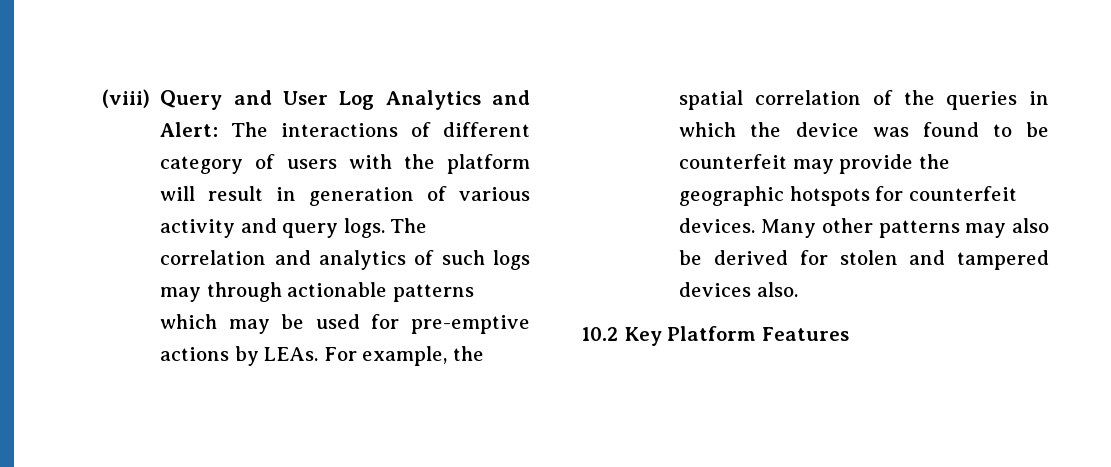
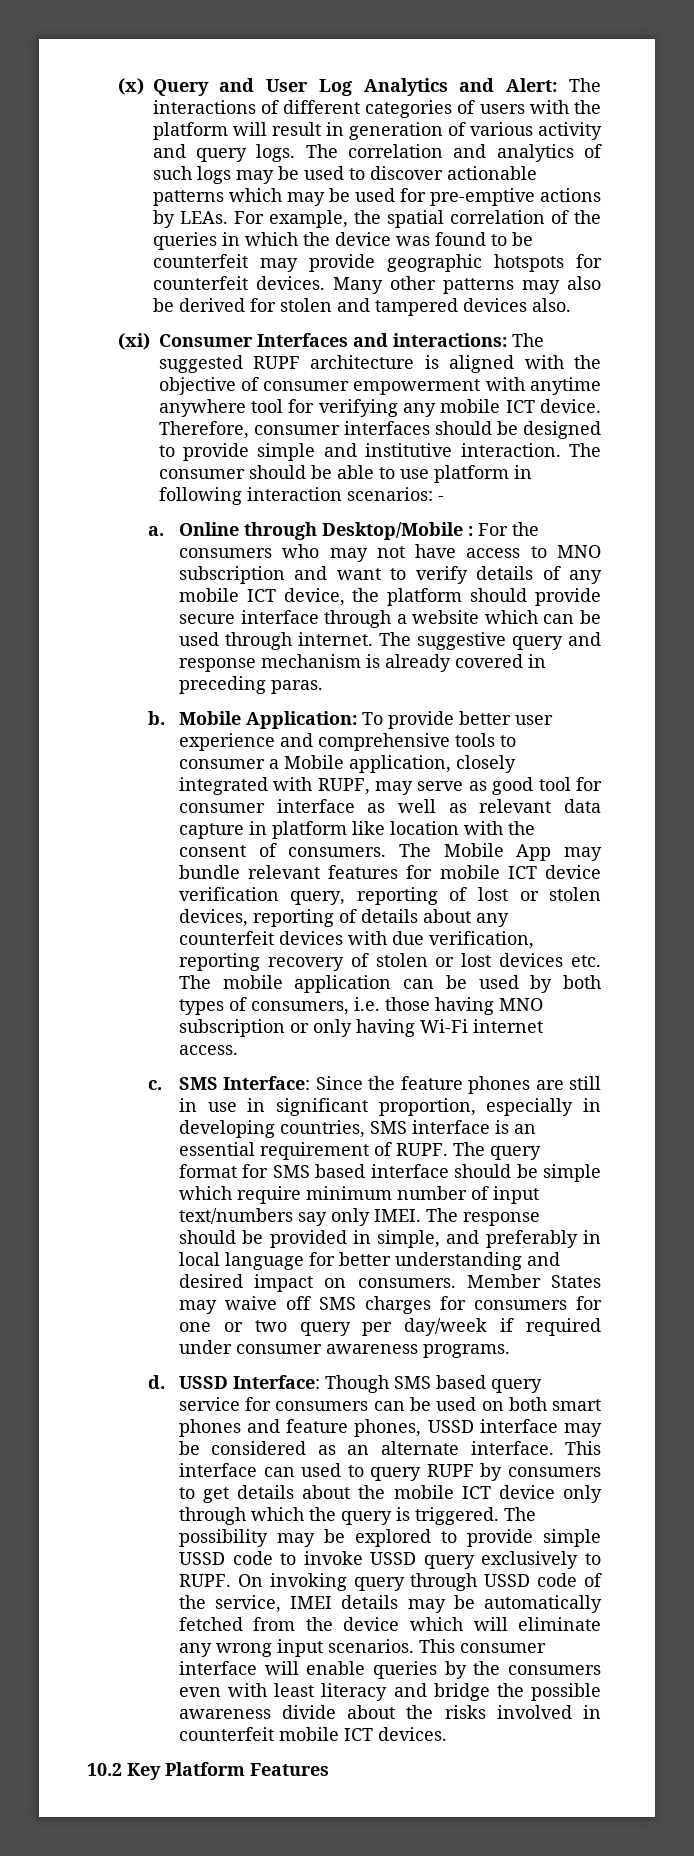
[102,89,151,108] (viii) -> [117,78,144,95] (x)
[160,156,244,174] category -> [365,100,453,118] categories
[206,282,282,302] through -> [277,166,443,180] be used to discover
[918,154,950,169] the -> (375, 263) none
(798, 289) none -> [117,333,544,350] [158,355,601,373] [158,377,601,395] [158,399,601,417] [158,421,601,439] [158,443,601,461] [158,465,532,483] [158,487,444,505] [148,522,539,540] [178,544,601,562] [178,566,602,584] [178,588,601,606] [178,610,601,628] [178,632,601,650] [178,654,546,672] [178,676,323,694] [148,711,553,729] [178,733,516,751] [178,755,516,773] [178,777,602,795] [178,799,602,813] [178,821,535,839] [178,843,603,861] [178,865,602,879] [178,887,601,905] [178,909,509,927] [178,931,534,949] [178,953,602,971] [178,975,601,993] [178,997,543,1015] [178,1019,543,1037] [178,1045,238,1055] [148,1076,601,1094] [178,1098,601,1116] [178,1120,536,1138] [178,1142,541,1160] [178,1164,602,1182] [178,1186,539,1204] [178,1208,540,1226] [178,1230,601,1248] [178,1252,560,1270] [178,1274,602,1292] [178,1296,602,1314] [178,1318,602,1336] [178,1340,510,1358] [148,1375,542,1393] [178,1397,601,1411] [178,1419,603,1437] [178,1441,601,1455] [178,1463,601,1481] [178,1485,602,1503] [178,1507,536,1525] [178,1529,601,1547] [178,1551,601,1569] [178,1573,603,1591] [178,1595,602,1613] [178,1617,601,1631] [178,1639,546,1657] [178,1661,602,1679] [178,1683,601,1701] [178,1705,602,1719] [178,1727,447,1741] // (xi) Consumer Interfaces and interactions: The suggested RUPF architecture is aligned with the objective of consumer empowerment with anytime anywhere tool for verifying any mobile ICT device. Therefore, consumer interfaces should be designed to provide simple and institutive interaction. The consumer should be able to use platform in following interaction scenarios: - // a. Online through Desktop/Mobile : For the consumers who may not have access to MNO subscription and want to verify details of any mobile ICT device, the platform should provide secure interface through a website which can be used through internet. The suggestive query and response mechanism is already covered in preceding paras. // b. Mobile Application: To provide better user experience and comprehensive tools to consumer a Mobile application, closely integrated with RUPF, may serve as good tool for consumer interface as well as relevant data capture in platform like location with the consent of consumers. The Mobile App may bundle relevant features for mobile ICT device verification query, reporting of lost or stolen devices, reporting of details about any counterfeit devices with due verification, reporting recovery of stolen or lost devices etc. The mobile application can be used by both types of consumers, i.e. those having MNO subscription or only having Wi-Fi internet access. // c. SMS Interface: Since the feature phones are still in use in significant proportion, especially in developing countries, SMS interface is an essential requirement of RUPF. The query format for SMS based interface should be simple which require minimum number of input text/numbers say only IMEI. The response should be provided in simple, and preferably in local language for better understanding and desired impact on consumers. Member States may waive off SMS charges for consumers for one or two query per day/week if required under consumer awareness programs. // d. USSD Interface: Though SMS based query service for consumers can be used on both smart phones and feature phones, USSD interface may be considered as an alternate interface. This interface can used to query RUPF by consumers to get details about the mobile ICT device only through which the query is triggered. The possibility may be explored to provide simple USSD code to invoke USSD query exclusively to RUPF. On invoking query through USSD code of the service, IMEI details may be automatically fetched from the device which will eliminate any wrong input scenarios. This consumer interface will enable queries by the consumers even with least literacy and bridge the possible awareness divide about the risks involved in counterfeit mobile ICT devices.

